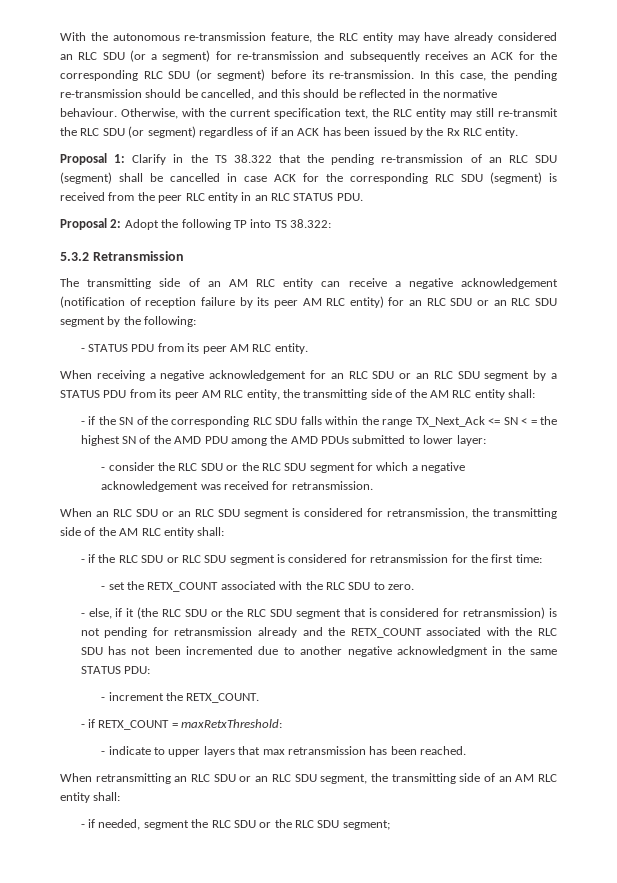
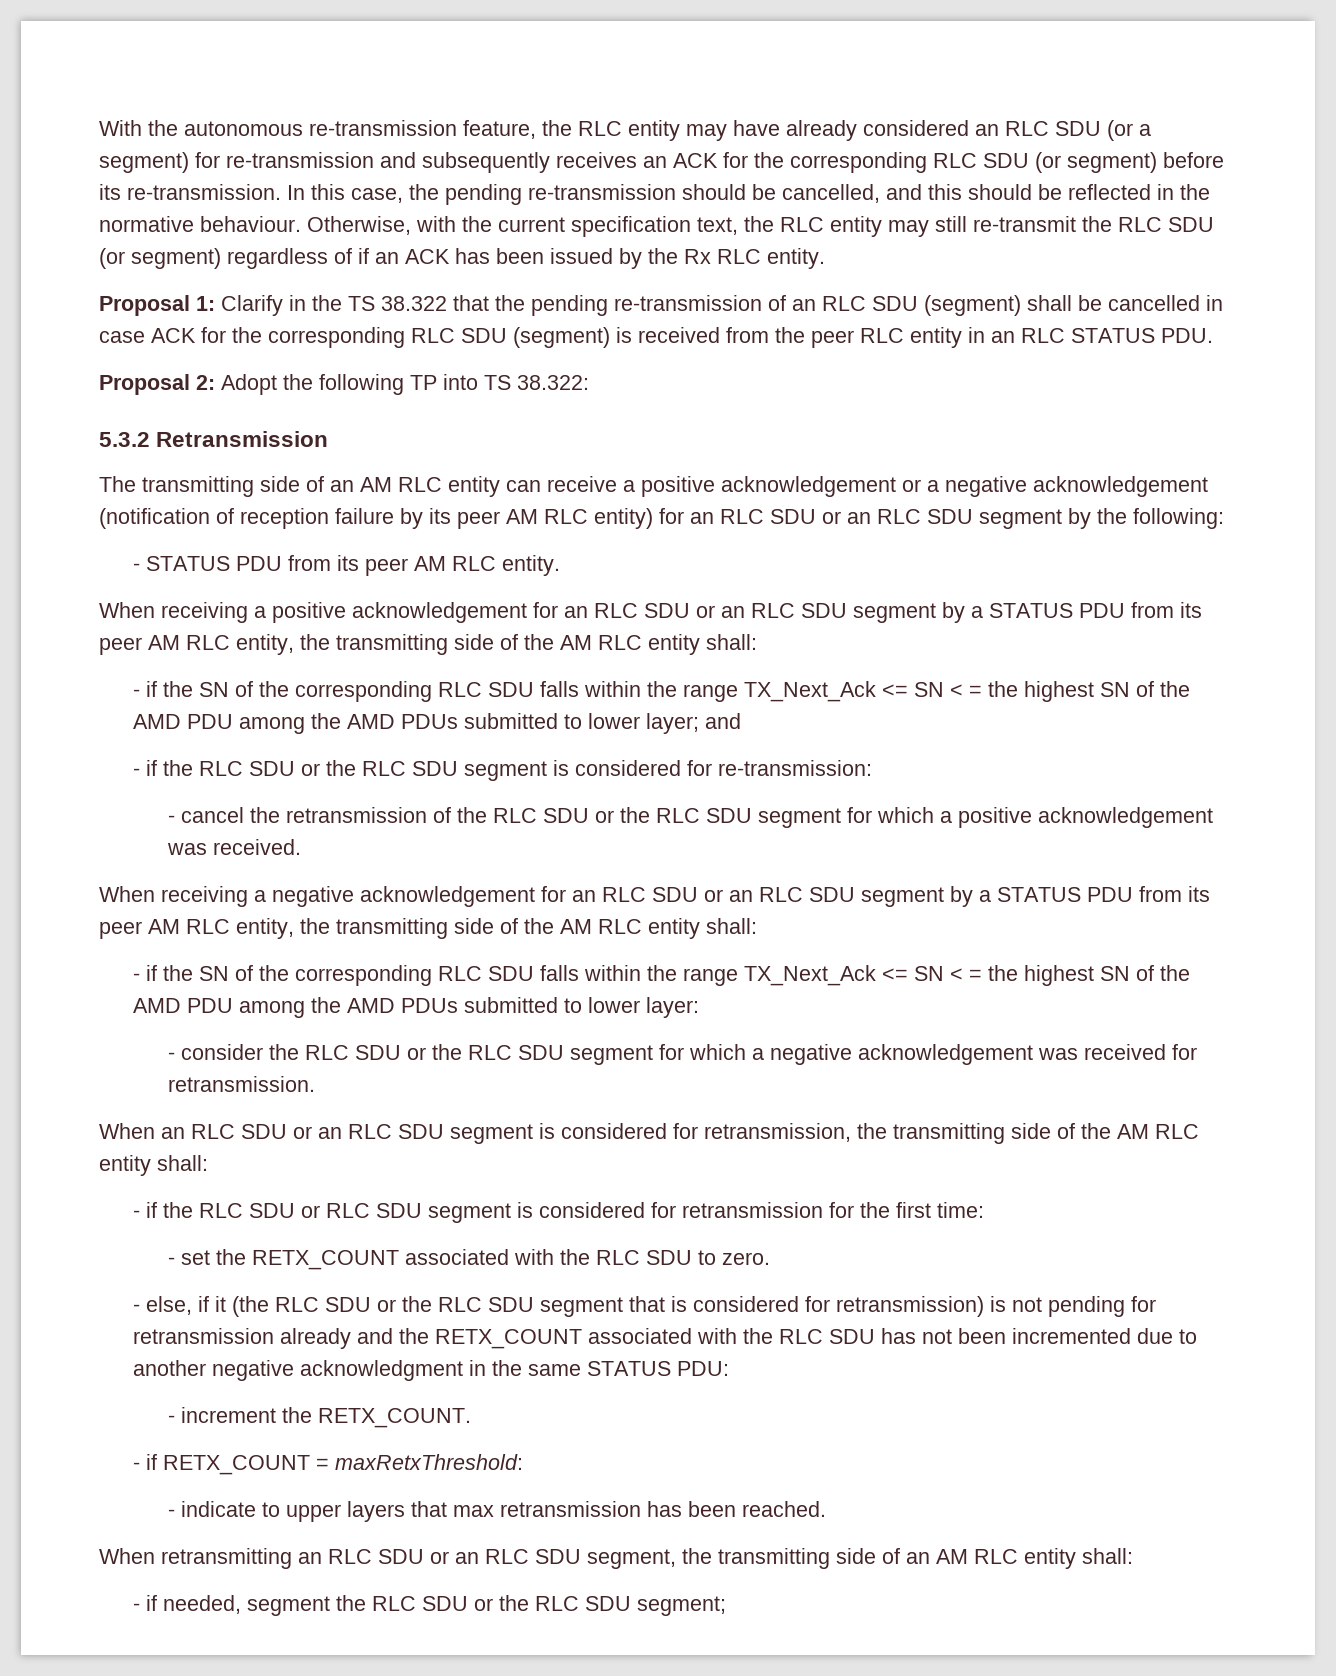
(401, 284) none -> [641,476,939,497] positive acknowledgement or a
(308, 348) none -> [99,602,1202,623] [99,634,757,655] [133,681,1191,702] [133,713,742,734] [133,760,873,781] [167,807,1213,828] [166,839,301,855] // When receiving a positive acknowledgement for an RLC SDU or an RLC SDU segment by a STATUS PDU from its peer AM RLC entity, the transmitting side of the AM RLC entity shall: // - if the SN of the corresponding RLC SDU falls within the range TX_Next_Ack <= SN < = the highest SN of the AMD PDU among the AMD PDUs submitted to lower layer; and // - if the RLC SDU or the RLC SDU segment is considered for re-transmission: // - cancel the retransmission of the RLC SDU or the RLC SDU segment for which a positive acknowledgement was received.

